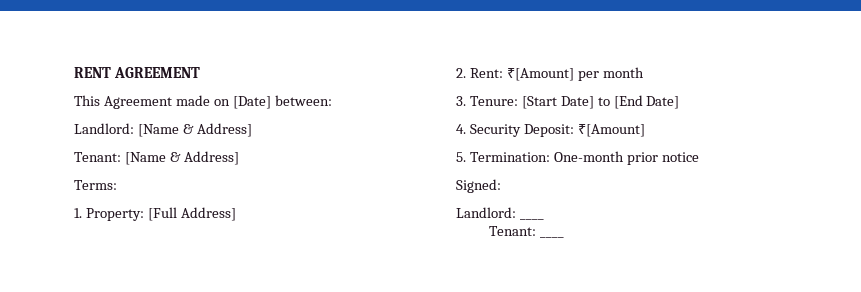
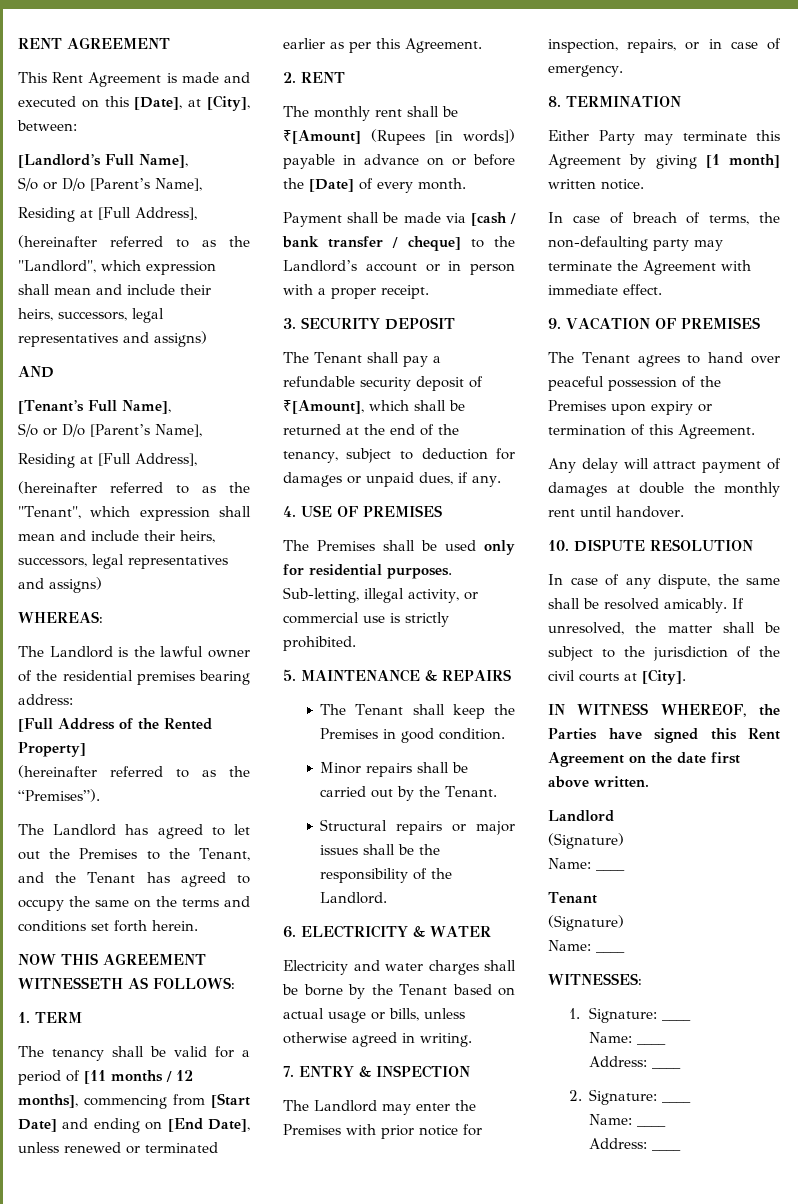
[103,95,332,109] [74,123,252,137] [74,151,239,165] [74,180,117,190] [74,207,236,221] [456,67,644,81] [456,95,680,109] [456,124,645,137] [456,151,699,165] [456,179,501,193] [456,207,516,218] [519,218,544,220] [489,226,537,236] Agreement made on [Date] between: // Landlord: [Name & Address] // Tenant: [Name & Address] // Terms: // 1. Property: [Full Address] // 2. Rent: ₹[Amount] per month // 3. Tenure: [Start Date] to [End Date] // 4. Security Deposit: ₹[Amount] // 5. Termination: One-month prior notice // Signed: // Landlord: ____ // Tenant: -> [52,72,250,87] [18,95,250,111] [17,120,77,131] [18,154,188,168] [18,177,202,191] [18,207,197,222] [18,235,250,248] [18,260,216,275] [18,284,211,295] [18,308,164,323] [18,331,207,347] [18,366,54,378] [18,400,171,414] [18,423,202,437] [18,453,197,468] [18,481,250,494] [18,506,251,521] [18,530,215,543] [18,554,228,569] [18,577,102,593] [18,611,103,623] [18,646,250,658] [18,670,250,685] [18,694,73,705] [18,718,212,732] [18,742,86,757] [18,765,250,778] [18,789,100,802] [18,824,250,839] [18,848,251,861] [18,872,250,887] [18,896,250,911] [18,920,198,932] [18,953,206,965] [18,977,235,989] [18,1012,82,1023] [18,1046,250,1061] [18,1070,193,1085] [18,1093,250,1109] [18,1118,251,1133] [18,1142,218,1154] [283,38,482,53] [283,72,345,83] [283,106,458,121] [283,129,515,145] [283,154,515,169] [283,178,466,193] [283,212,516,227] [282,236,515,251] [283,260,515,275] [283,284,429,299] [283,317,455,330] [283,352,441,367] [283,376,483,391] [283,400,465,414] [283,424,459,436] [283,448,515,463] [283,472,501,487] [283,505,442,517] [283,540,515,555] [283,564,452,579] [283,587,478,603] [283,612,449,627] [283,636,356,651] [283,669,511,682] [320,704,515,719] [320,728,506,743] [320,762,469,777] [320,786,498,801] [320,819,515,835] [320,844,441,855] [320,868,453,883] [320,892,388,904] [283,925,491,938] [283,960,516,975] [282,984,515,999] [283,1008,465,1023] [283,1032,472,1047] [283,1065,470,1078] [283,1100,476,1115] [283,1124,482,1139] [548,38,781,53] [548,65,623,77] [548,96,681,107] [548,130,780,145] [548,154,780,169] [548,179,644,190] [548,212,780,225] [548,236,723,251] [548,260,751,275] [548,284,662,295] [548,317,760,330] [548,352,780,367] [548,376,721,391] [548,400,712,415] [548,424,755,439] [548,458,781,473] [548,482,780,497] [548,506,684,518] [548,539,753,552] [548,574,780,589] [548,598,744,613] [548,622,780,635] [548,646,780,661] [548,669,686,685] [548,703,780,717] [548,728,780,743] [548,752,740,767] [548,776,649,788] [548,810,614,822] [548,833,624,849] [548,858,591,869] [596,869,625,871] [548,892,597,904] [548,915,624,931] [548,940,591,951] [596,951,625,953] [548,973,642,985] [568,1007,692,1023] [589,1032,633,1043] [637,1043,667,1045] [589,1056,648,1067] [652,1067,682,1069] [568,1089,692,1105] [589,1114,633,1125] [637,1125,667,1127] [589,1138,648,1149] Rent Agreement is made and executed on this [Date], at [City], between: // [Landlord’s Full Name], // S/o or D/o [Parent’s Name], // Residing at [Full Address], // (hereinafter referred to as the "Landlord", which expression shall mean and include their heirs, successors, legal representatives and assigns) // AND // [Tenant’s Full Name], // S/o or D/o [Parent’s Name], // Residing at [Full Address], // (hereinafter referred to as the "Tenant", which expression shall mean and include their heirs, successors, legal representatives and assigns) // WHEREAS: // The Landlord is the lawful owner of the residential premises bearing address: // [Full Address of the Rented Property] // (hereinafter referred to as the “Premises”). // The Landlord has agreed to let out the Premises to the Tenant, and the Tenant has agreed to occupy the same on the terms and conditions set forth herein. // NOW THIS AGREEMENT WITNESSETH AS FOLLOWS: // 1. TERM // The tenancy shall be valid for a period of [11 months / 12 months], commencing from [Start Date] and ending on [End Date], unless renewed or terminated earlier as per this Agreement. // 2. RENT // The monthly rent shall be ₹[Amount] (Rupees [in words]) payable in advance on or before the [Date] of every month. // Payment shall be made via [cash / bank transfer / cheque] to the Landlord’s account or in person with a proper receipt. // 3. SECURITY DEPOSIT // The Tenant shall pay a refundable security deposit of ₹[Amount], which shall be returned at the end of the tenancy, subject to deduction for damages or unpaid dues, if any. // 4. USE OF PREMISES // The Premises shall be used only for residential purposes. Sub-letting, illegal activity, or commercial use is strictly prohibited. // 5. MAINTENANCE & REPAIRS // The Tenant shall keep the Premises in good condition. // Minor repairs shall be carried out by the Tenant. // Structural repairs or major issues shall be the responsibility of the Landlord. // 6. ELECTRICITY & WATER // Electricity and water charges shall be borne by the Tenant based on actual usage or bills, unless otherwise agreed in writing. // 7. ENTRY & INSPECTION // The Landlord may enter the Premises with prior notice for inspection, repairs, or in case of emergency. // 8. TERMINATION // Either Party may terminate this Agreement by giving [1 month] written notice. // In case of breach of terms, the non-defaulting party may terminate the Agreement with immediate effect. // 9. VACATION OF PREMISES // The Tenant agrees to hand over peaceful possession of the Premises upon expiry or termination of this Agreement. // Any delay will attract payment of damages at double the monthly rent until handover. // 10. DISPUTE RESOLUTION // In case of any dispute, the same shall be resolved amicably. If unresolved, the matter shall be subject to the jurisdiction of the civil courts at [City]. // IN WITNESS WHEREOF, the Parties have signed this Rent Agreement on the date first above written. // Landlord // (Signature) // Name: ____ // Tenant // (Signature) // Name: ____ // WITNESSES: // 1. Signature: ____ // Name: ____ // Address: ____ // 2. Signature: ____ // Name: ____ // Address:

